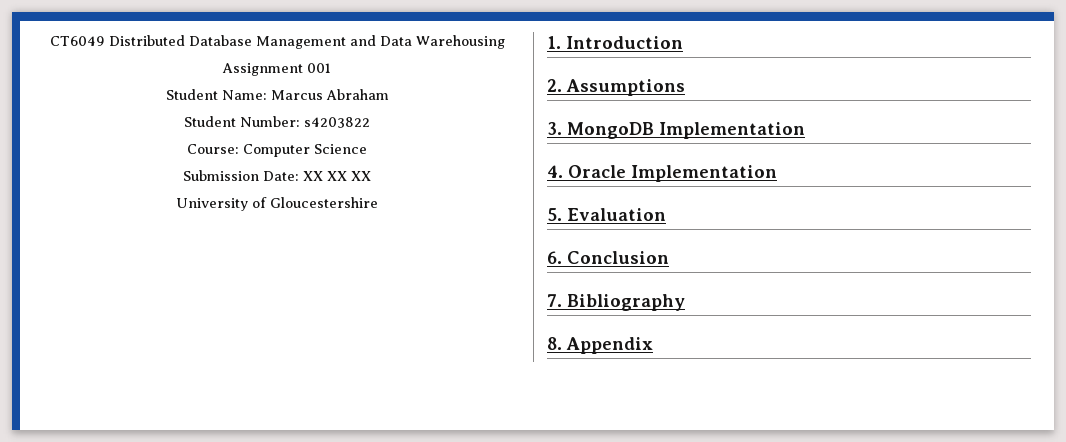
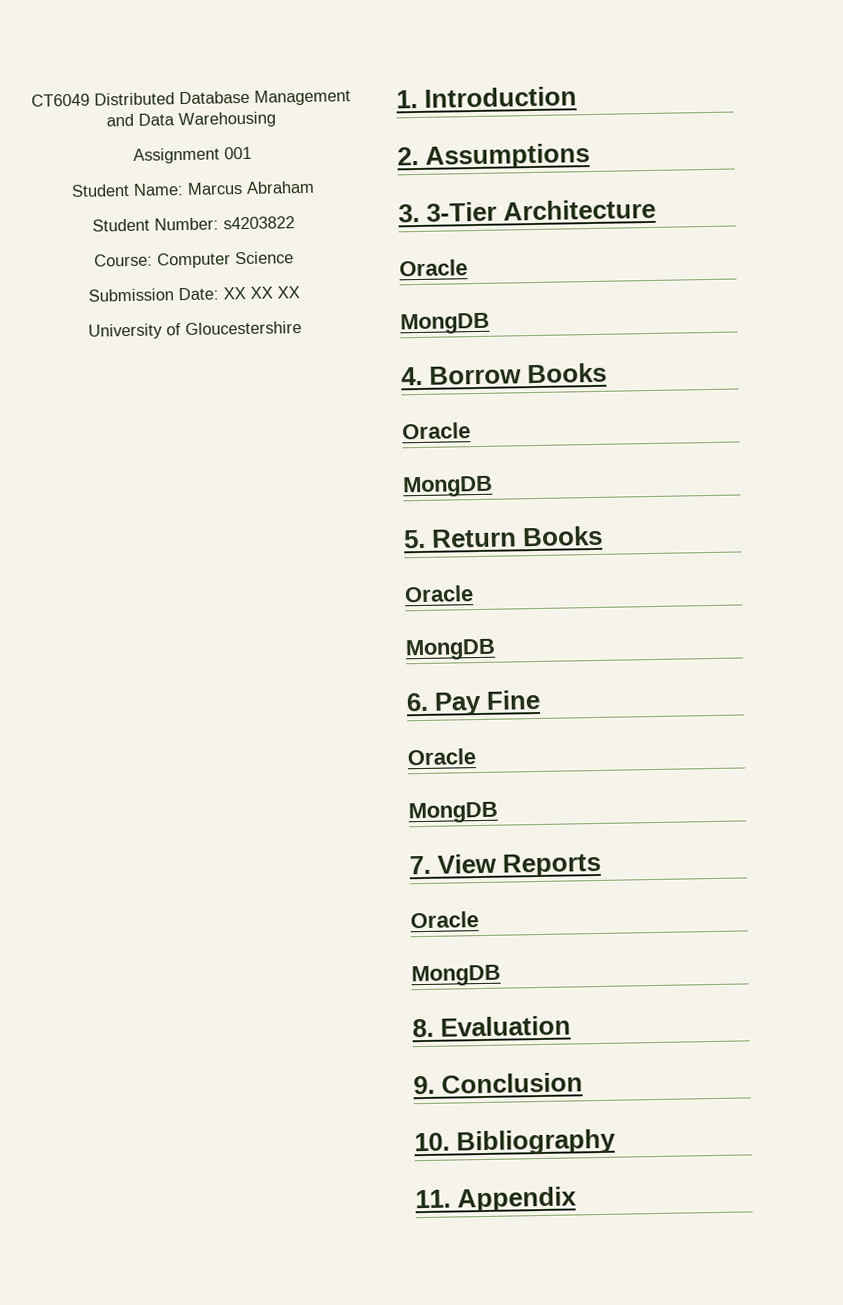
[567,122,805,139] MongoDB Implementation -> [426,198,657,222] [399,259,468,277] [400,312,490,335] 3-Tier Architecture // Oracle // MongDB
[568,165,777,182] Oracle Implementation -> [429,362,608,385] [402,422,471,440] [402,475,493,498] Borrow Books // Oracle // MongDB
(562, 214) none -> [431,525,604,548] [404,585,474,603] [405,638,496,661] [406,689,541,716] [407,748,476,766] [408,801,498,824] [409,852,602,878] [410,911,479,929] [411,964,501,987] [412,1018,434,1038] Return Books // Oracle // MongDB // 6. Pay Fine // Oracle // MongDB // 7. View Reports // Oracle // MongDB // 8.
[547,251,562,264] 6. -> [413,1075,435,1095] 9.
[547,294,562,307] 7. -> [414,1132,450,1152] 10.
[547,337,562,350] 8. -> [415,1189,451,1209] 11.

